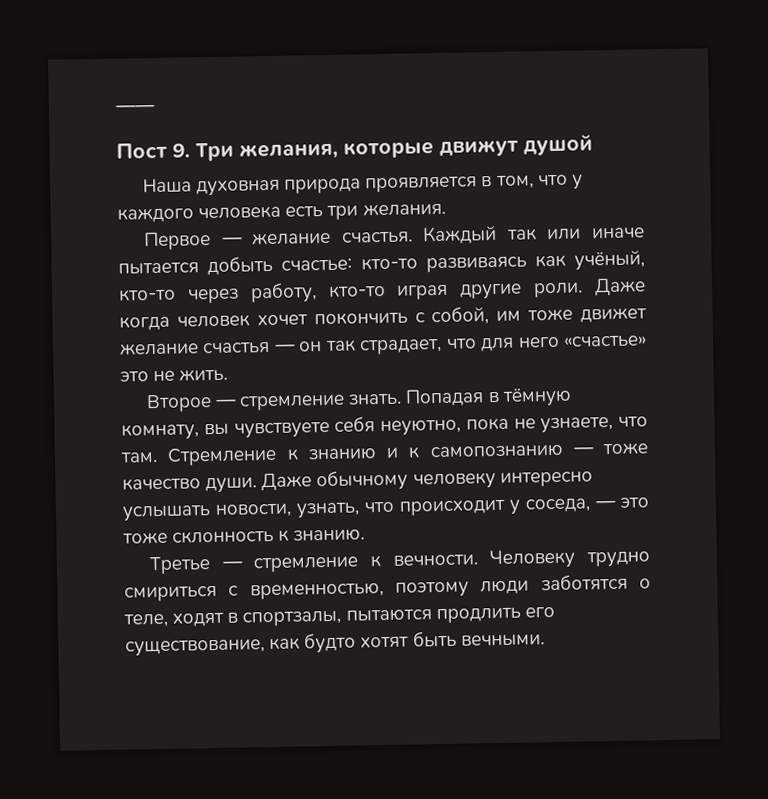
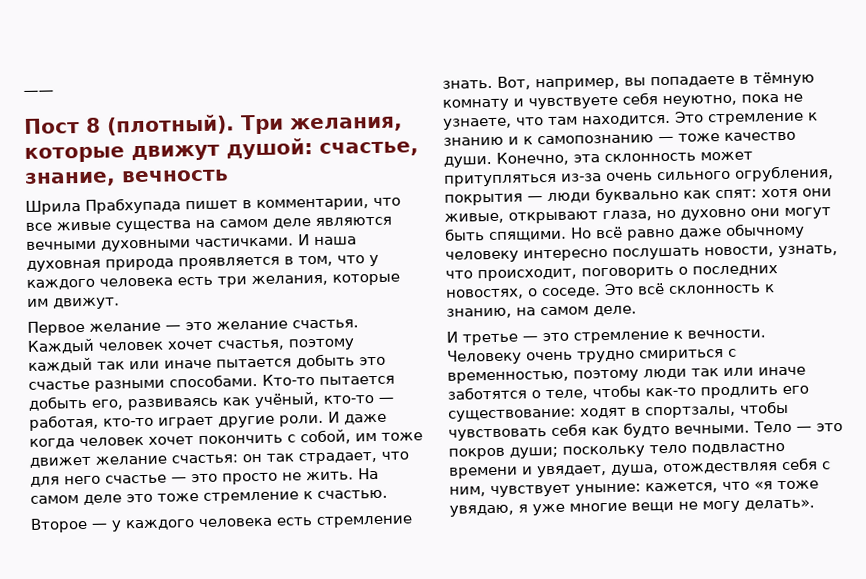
[172,143,190,158] 9. -> [86,114,235,136] 8 (плотный).
[523,134,593,156] [142,178,192,193] душой // Наша -> [226,138,419,160] [24,169,229,187] [25,197,401,215] [25,216,392,233] [26,234,357,252] душой: счастье, знание, вечность // Шрила Прабхупада пишет в комментарии, что все живые существа на самом деле являются вечными духовными частичками. И наша
[362,202,446,217] [143,225,498,251] желания. // Первое — желание счастья. Каждый -> [251,273,400,287] [27,297,120,310] [27,319,359,336] [27,338,355,354] [28,357,93,373] желания, которые им движут. // Первое желание — это желание счастья. Каждый человек хочет счастья, поэтому каждый
[281,250,646,273] [119,277,646,304] счастье: кто-то развиваясь как учёный, кто-то через работу, кто-то играя другие роли. Даже -> [359,356,386,366] [28,374,395,392] [28,391,394,411] [29,411,387,431] это счастье разными способами. Кто-то пытается добыть его, развиваясь как учёный, кто-то — работая, кто-то играет другие роли. И даже
[202,342,296,355] счастья — -> [171,454,238,464] счастья:
[563,335,648,347] [120,368,229,382] [145,387,572,413] [121,423,229,441] «счастье» это не жить. // Второе — стремление знать. Попадая в тёмную комнату, вы -> [105,467,379,485] [30,489,388,506] [30,515,413,533] [442,71,815,91] [442,98,524,111] счастье — это просто не жить. На самом деле это тоже стремление к счастью. // Второе — у каждого человека есть стремление знать. Вот, например, вы попадаете в тёмную комнату и
[120,446,278,466] там. Стремление -> [548,111,804,127] там находится. Это стремление
[261,472,313,492] Даже -> [496,151,753,166] [444,165,834,187] [444,186,832,206] [444,207,831,224] [444,226,722,243] Конечно, эта склонность может притупляться из-за очень сильного огрубления, покрытия — люди буквально как спят: хотя они живые, открывают глаза, но духовно они могут быть спящими. Но всё равно даже
[122,505,211,522] услышать -> [612,247,700,260] послушать
[399,497,649,516] [122,529,366,545] [148,556,243,575] происходит у соседа, — это тоже склонность к знанию. // Третье — -> [477,265,778,282] [446,283,775,300] [446,305,637,319] [446,331,569,346] происходит, поговорить о последних новостях, о соседе. Это всё склонность к знанию, на самом деле. // И третье — это
(576, 559) none -> [526,351,573,361] очень
[540,573,651,592] [123,607,555,628] [125,630,545,657] заботятся о теле, ходят в спортзалы, пытаются продлить его существование, как будто хотят быть вечными. -> [691,366,806,377] [447,384,809,401] [448,400,789,422] [448,420,843,441] [448,443,785,460] [449,457,831,479] [449,480,819,498] [449,499,815,517] так или иначе заботятся о теле, чтобы как-то продлить его существование: ходят в спортзалы, чтобы чувствовать себя как будто вечными. Тело — это покров души; поскольку тело подвластно времени и увядает, душа, отождествляя себя с ним, чувствует уныние: кажется, что «я тоже увядаю, я уже многие вещи не могу делать».

